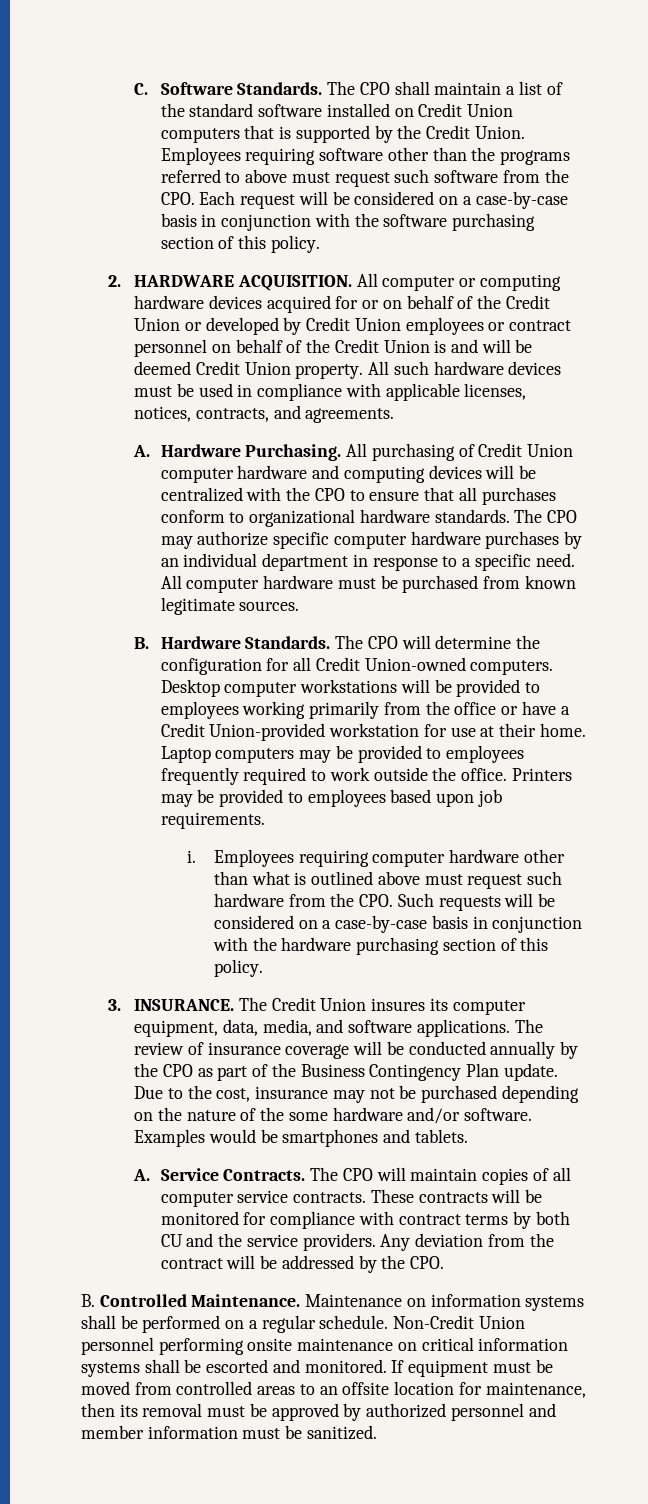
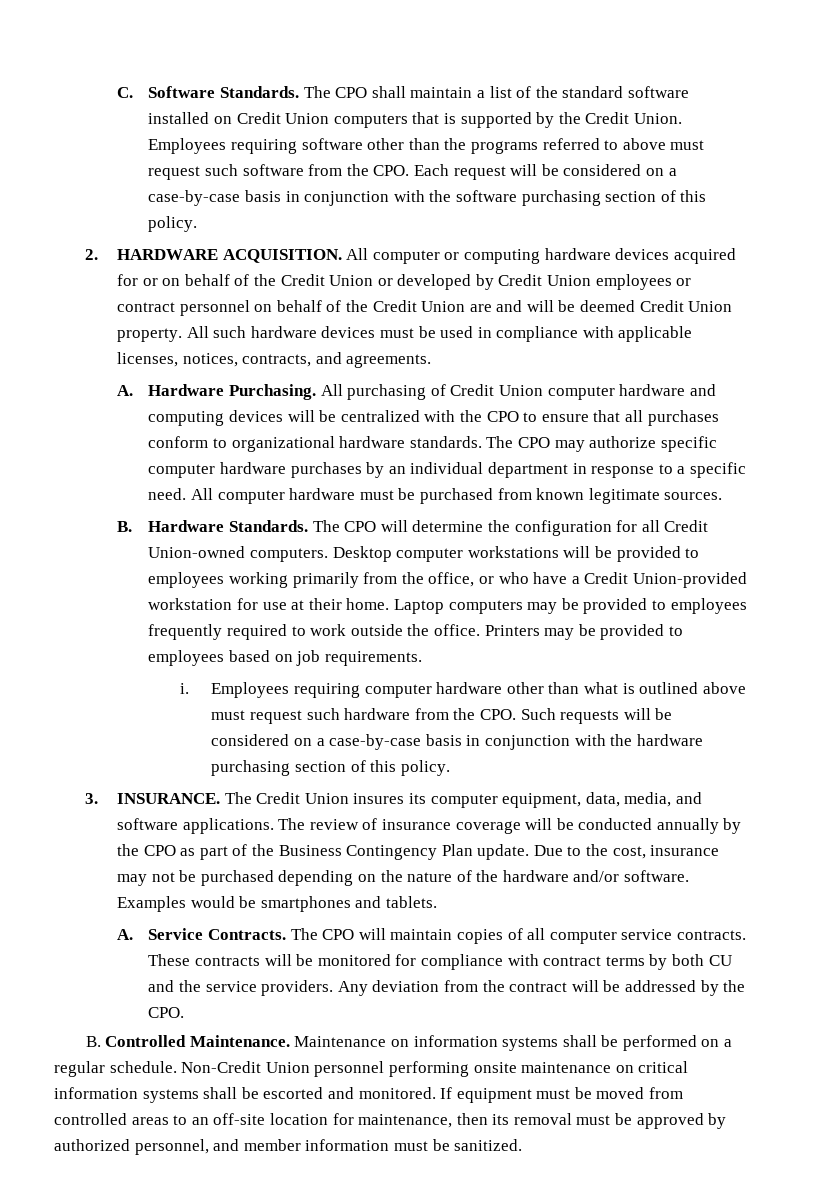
[434,340,447,353] is -> [469,304,492,312] are
[454,702,519,715] office or -> [428,572,529,587] office, or who
[436,793,475,807] upon -> [274,654,293,662] on
[288,1112,328,1121] some -> (499, 876) none
[342,1382,390,1395] offsite -> [213,1113,266,1125] off-site
[450,1403,524,1421] personnel -> [134,1139,209,1155] personnel,

